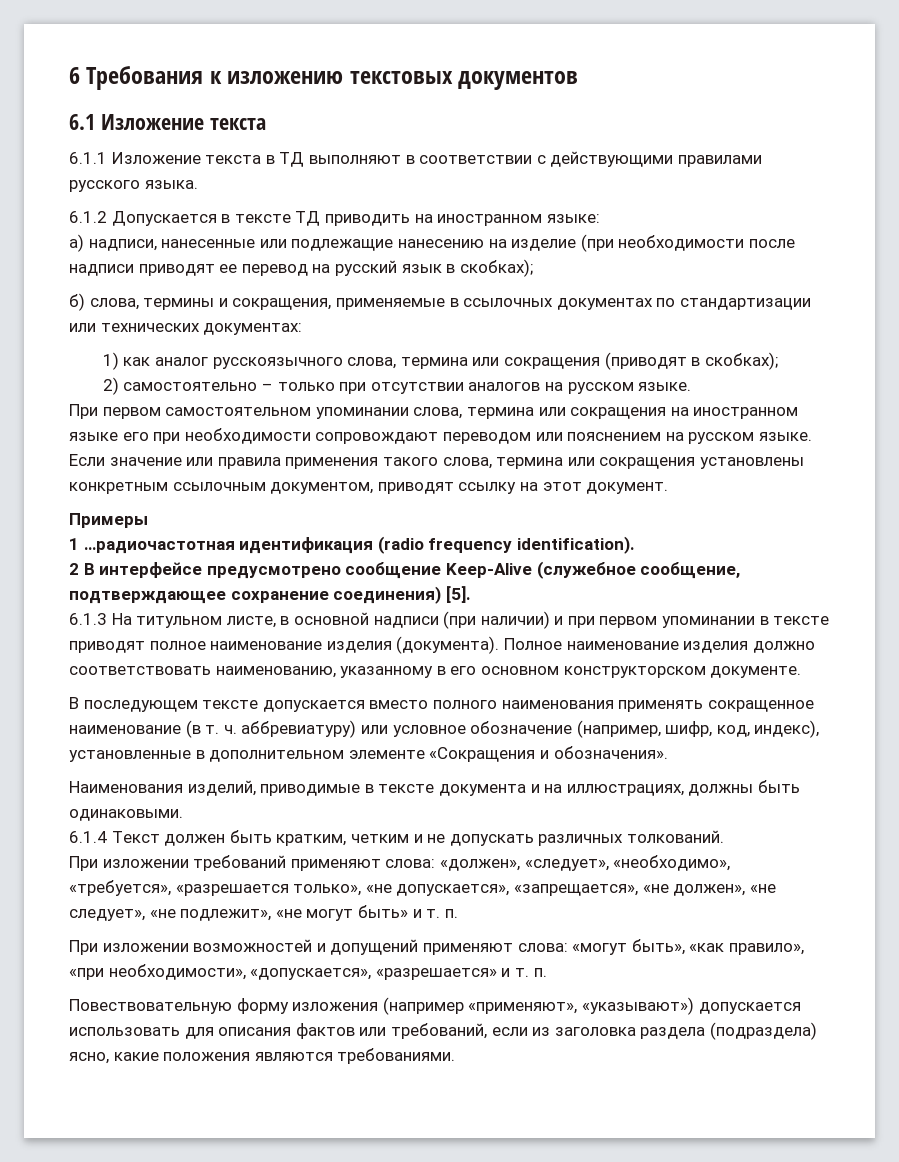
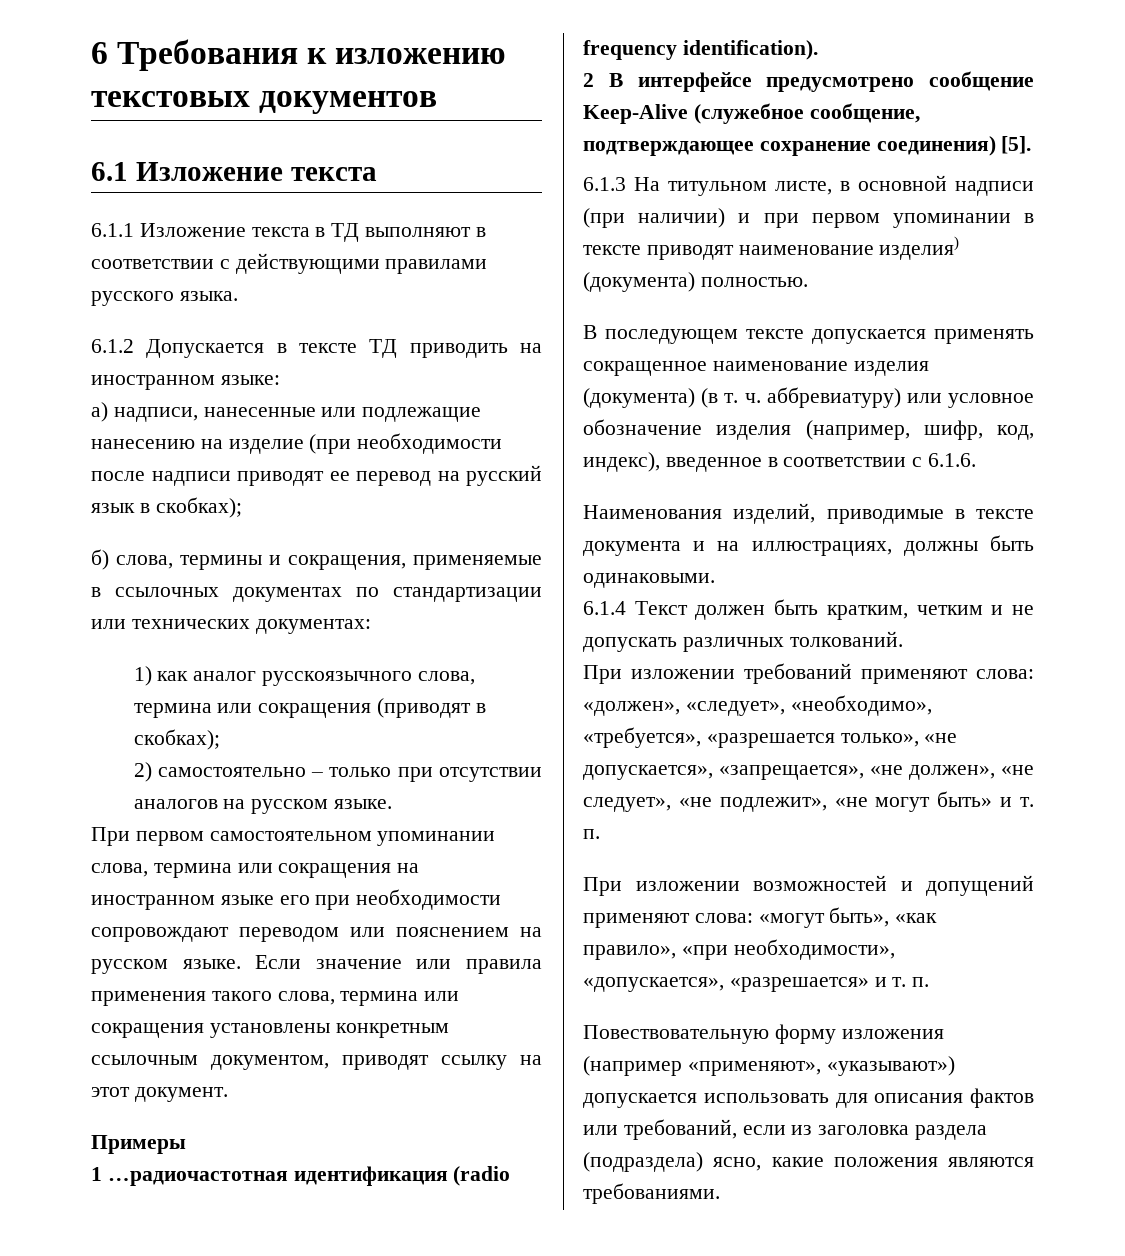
[149,636,815,654] [69,666,802,678] полное наименование изделия (документа). Полное наименование изделия должно соответствовать наименованию, указанному в его основном конструкторском документе. -> [738,236,960,260] [583,272,808,292] наименование изделия) (документа) полностью.
[369,700,614,709] вместо полного наименования -> (926, 336) none
(181, 729) none -> [853,361,929,376] [583,388,695,408] изделия (документа)
(573, 727) none -> [716,425,792,440] изделия
[69,746,668,762] установленные в дополнительном элементе «Сокращения и обозначения». -> [665,453,977,472] введенное в соответствии с 6.1.6.

